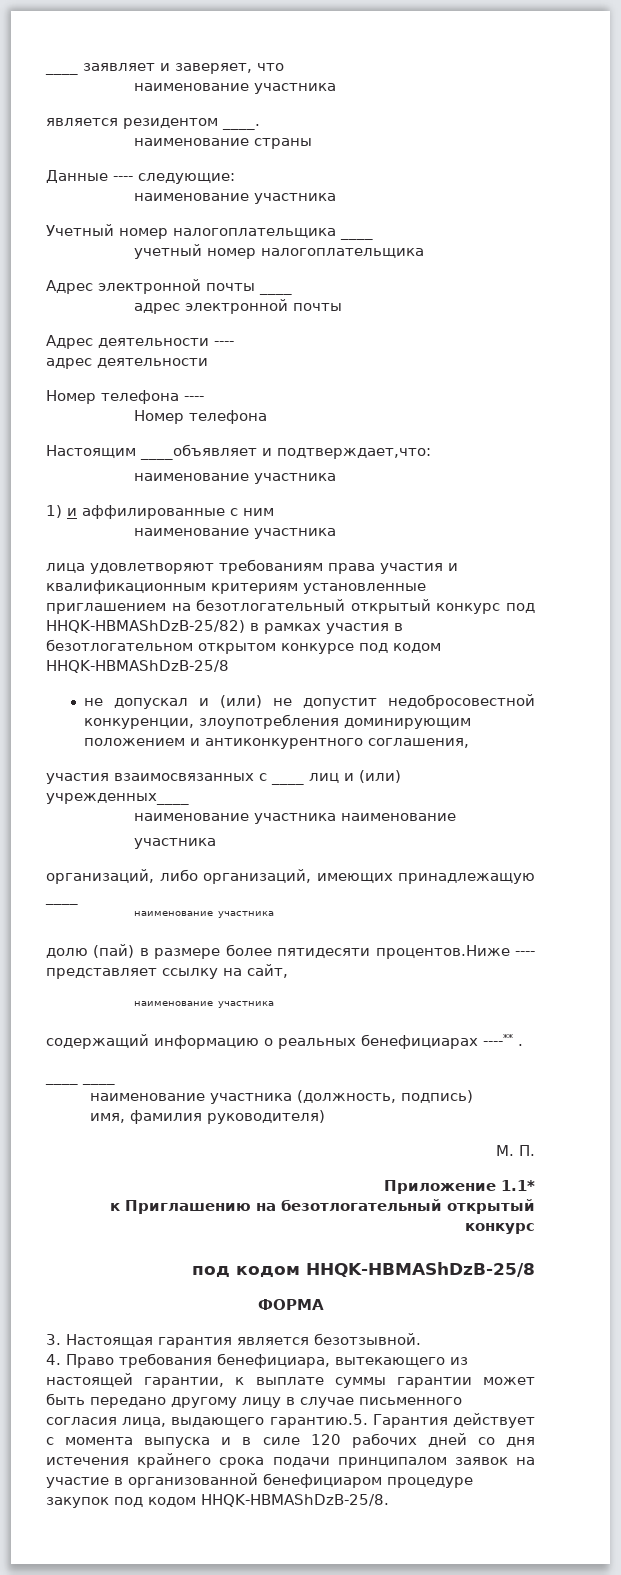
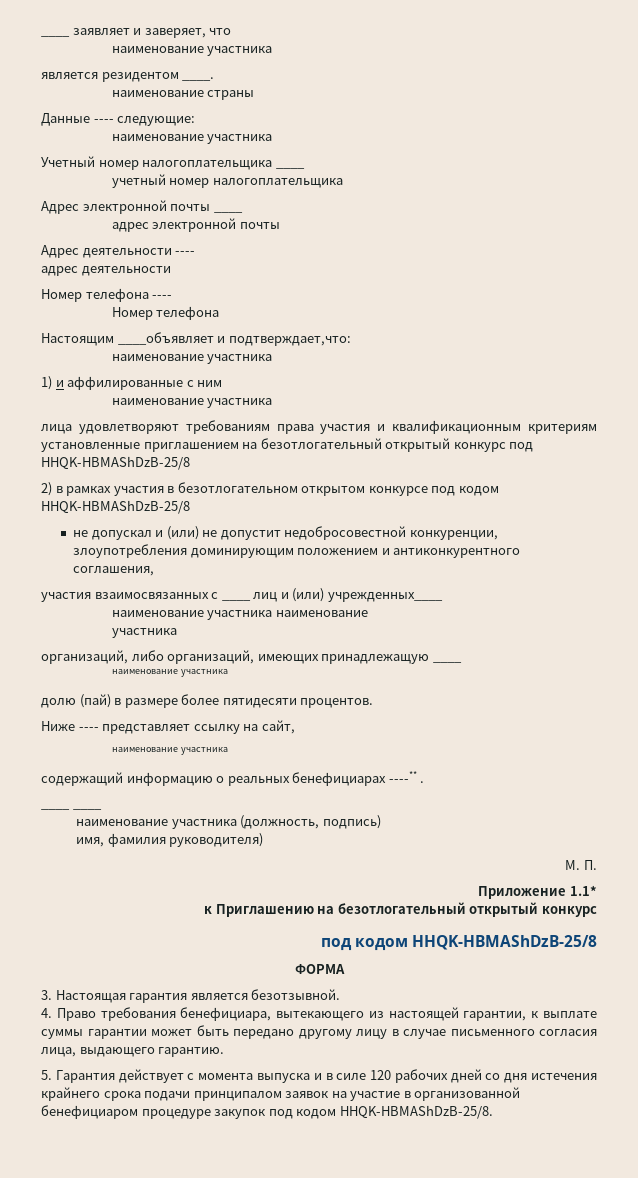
[46,620,245,633] HHQK-HBMAShDzB-25/82) -> [41,456,190,470] [41,482,52,496] HHQK-HBMAShDzB-25/8 // 2)
[375,945,510,959] процентов.Ниже -> [300,698,374,708] [41,721,75,731] процентов. // Ниже
[269,1414,368,1428] гарантию.5. -> [158,1047,225,1057] [41,1070,52,1080] гарантию. // 5.

